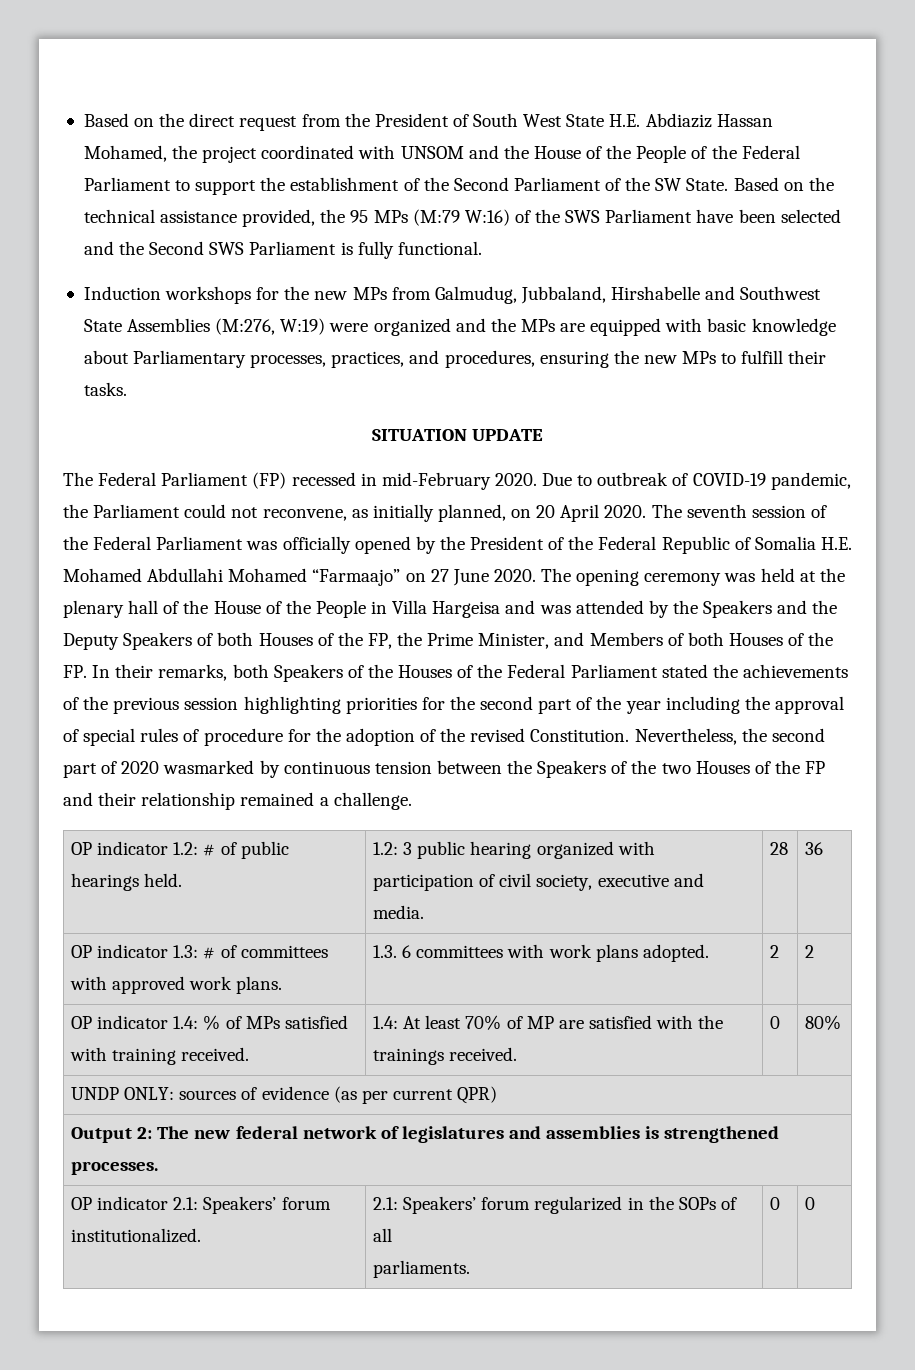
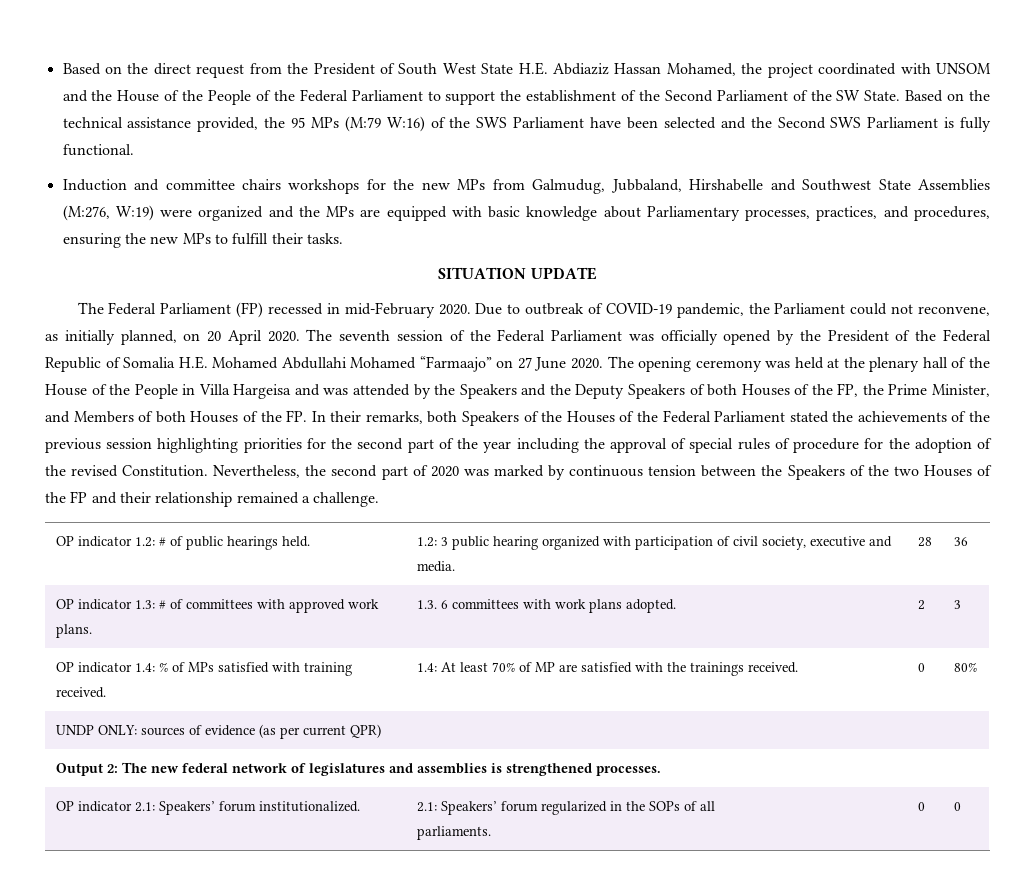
(161, 293) none -> [134,179,281,191] and committee chairs
[163,760,255,774] wasmarked -> [463,465,544,477] was marked
[805,945,815,958] 2 -> [953,600,961,609] 3

